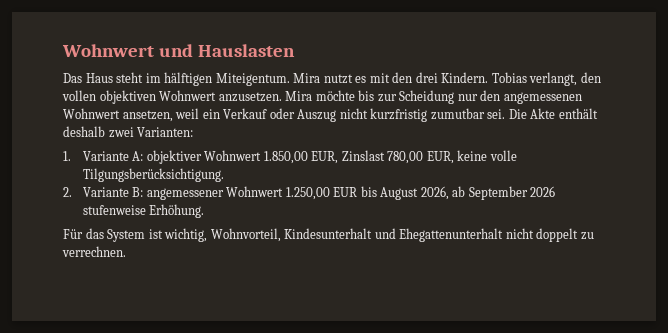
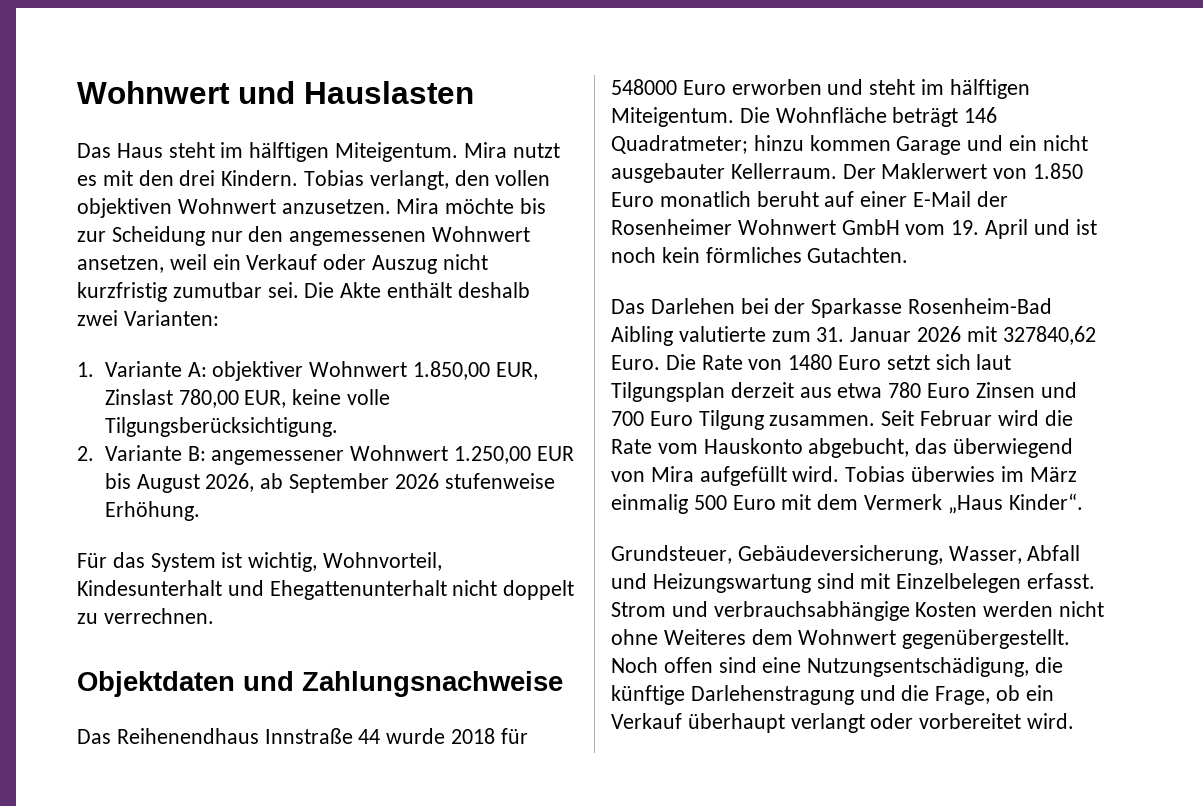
(126, 251) none -> [77,671,563,697] [77,728,528,744] [611,79,1030,99] [611,107,998,127] [611,135,1088,155] [611,163,1084,183] [611,191,1008,207] [611,219,1097,239] [611,247,909,263] [611,298,1053,318] [611,326,1096,346] [611,354,1012,370] [611,382,1077,402] [611,410,1073,430] [611,438,1074,458] [611,466,1077,486] [611,493,1083,514] [611,545,1081,565] [611,573,1096,593] [611,601,1105,621] [611,629,1071,649] [611,657,1064,677] [611,685,1054,705] [611,713,1075,733] // Objektdaten und Zahlungsnachweise // Das Reihenendhaus Innstraße 44 wurde 2018 für 548000 Euro erworben und steht im hälftigen Miteigentum. Die Wohnfläche beträgt 146 Quadratmeter; hinzu kommen Garage und ein nicht ausgebauter Kellerraum. Der Maklerwert von 1.850 Euro monatlich beruht auf einer E-Mail der Rosenheimer Wohnwert GmbH vom 19. April und ist noch kein förmliches Gutachten. // Das Darlehen bei der Sparkasse Rosenheim-Bad Aibling valutierte zum 31. Januar 2026 mit 327840,62 Euro. Die Rate von 1480 Euro setzt sich laut Tilgungsplan derzeit aus etwa 780 Euro Zinsen und 700 Euro Tilgung zusammen. Seit Februar wird die Rate vom Hauskonto abgebucht, das überwiegend von Mira aufgefüllt wird. Tobias überwies im März einmalig 500 Euro mit dem Vermerk „Haus Kinder“. // Grundsteuer, Gebäudeversicherung, Wasser, Abfall und Heizungswartung sind mit Einzelbelegen erfasst. Strom und verbrauchsabhängige Kosten werden nicht ohne Weiteres dem Wohnwert gegenübergestellt. Noch offen sind eine Nutzungsentschädigung, die künftige Darlehenstragung und die Frage, ob ein Verkauf überhaupt verlangt oder vorbereitet wird.

